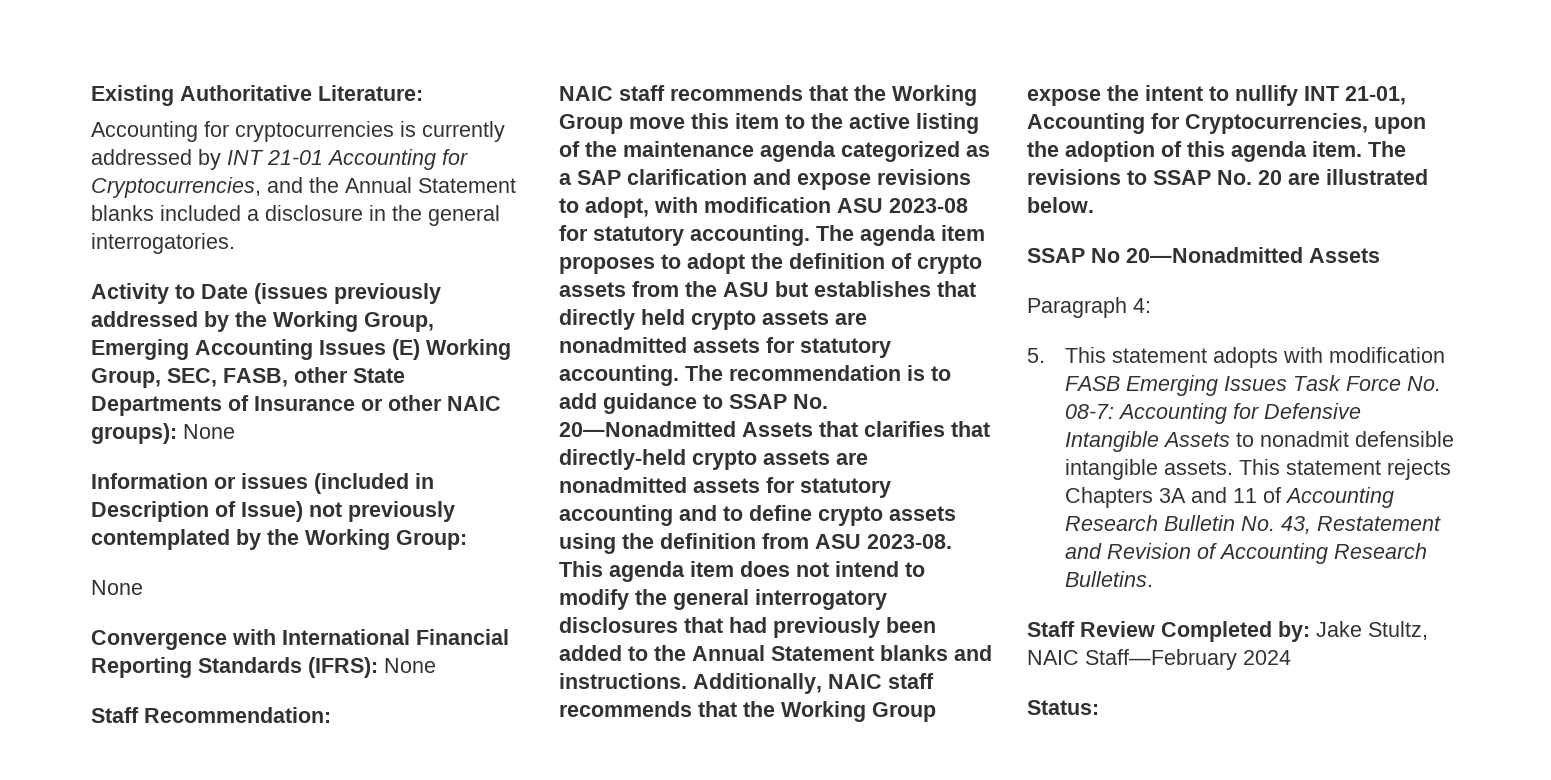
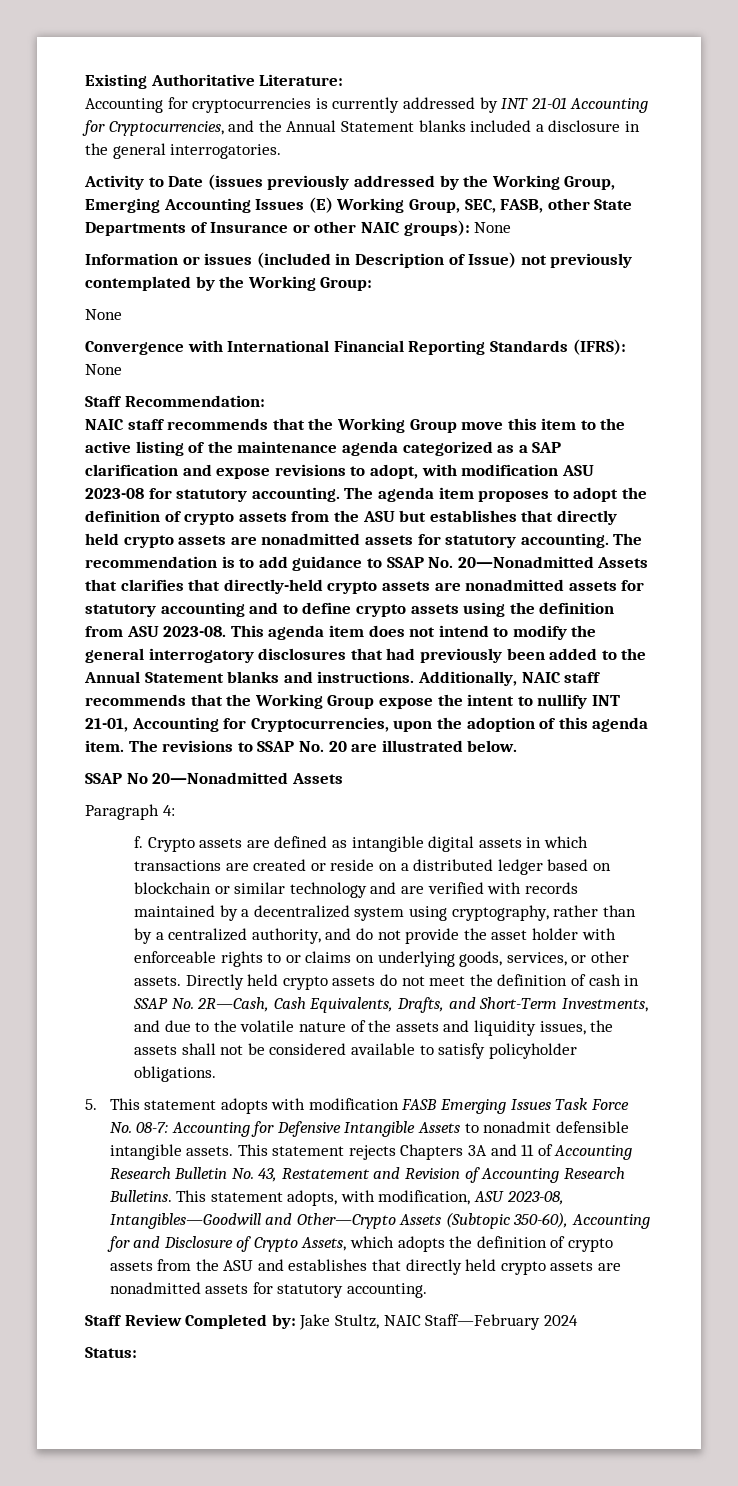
(1151, 305) none -> [134,836,588,852] [134,859,611,875] [134,882,578,898] [134,905,636,921] [134,928,616,944] [134,951,629,967] [134,974,640,990] [133,997,648,1013] [134,1020,614,1036] [134,1043,577,1059] [134,1066,217,1082] // f. Crypto assets are defined as intangible digital assets in which transactions are created or reside on a distributed ledger based on blockchain or similar technology and are verified with records maintained by a decentralized system using cryptography, rather than by a centralized authority, and do not provide the asset holder with enforceable rights to or claims on underlying goods, services, or other assets. Directly held crypto assets do not meet the definition of cash in SSAP No. 2R—Cash, Cash Equivalents, Drafts, and Short-Term Investments, and due to the volatile nature of the assets and liquidity issues, the assets shall not be considered available to satisfy policyholder obligations.
(1154, 579) none -> [176,1190,564,1206] [109,1212,651,1229] [106,1236,614,1252] [109,1259,622,1275] [109,1282,427,1298] This statement adopts, with modification, ASU 2023-08, Intangibles—Goodwill and Other—Crypto Assets (Subtopic 350-60), Accounting for and Disclosure of Crypto Assets, which adopts the definition of crypto assets from the ASU and establishes that directly held crypto assets are nonadmitted assets for statutory accounting.

